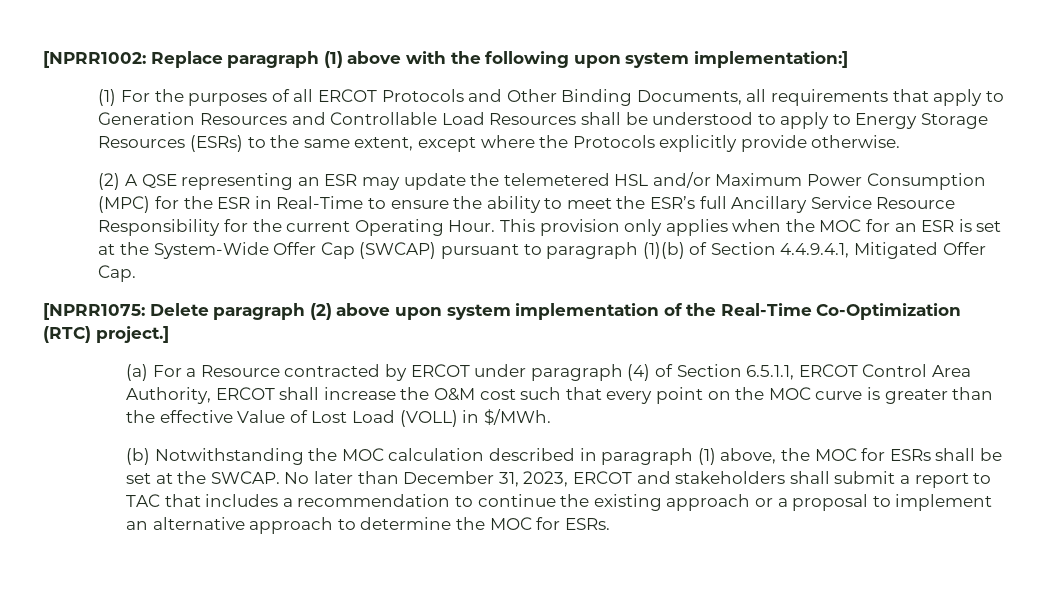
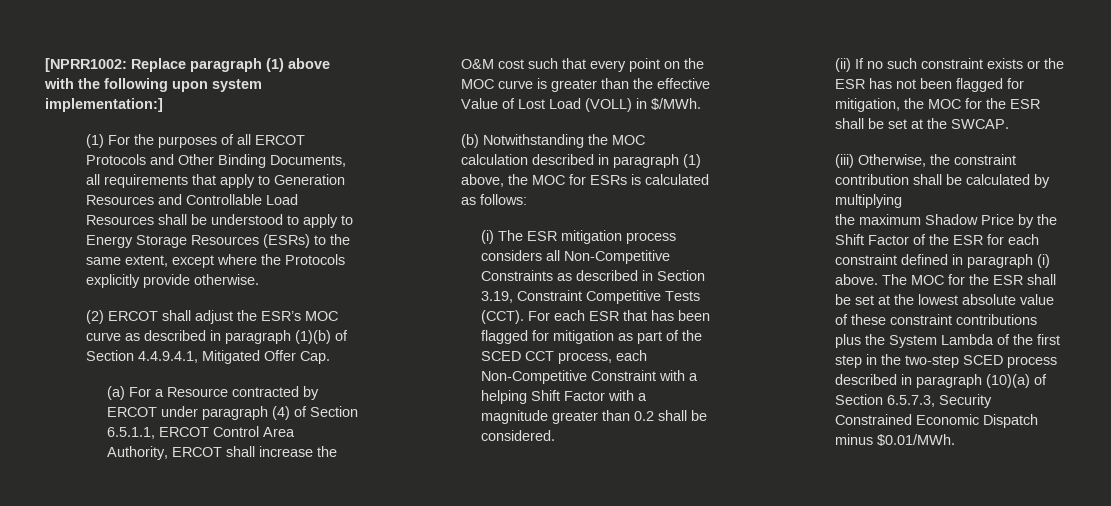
[124,172,986,190] [98,196,956,213] [98,219,1002,236] [98,242,542,259] A QSE representing an ESR may update the telemetered HSL and/or Maximum Power Consumption (MPC) for the ESR in Real-Time to ensure the ability to meet the ESR’s full Ancillary Service Resource Responsibility for the current Operating Hour. This provision only applies when the MOC for an ESR is set at the System-Wide Offer Cap (SWCAP) pursuant to -> [108,310,339,324] [86,330,222,341] ERCOT shall adjust the ESR’s MOC curve as described in
[43,303,962,320] [43,326,169,343] // [NPRR1075: Delete paragraph (2) above upon system implementation of the Real-Time Co-Optimization (RTC) project.] -> (331, 357) none
(931, 455) none -> [630,174,709,185] [460,194,527,205] [481,230,677,244] [481,250,671,264] [481,270,706,281] [481,290,701,304] [481,310,711,324] [481,330,703,344] [481,350,648,364] [481,370,699,384] [481,390,648,404] [481,410,708,424] [481,430,556,441] [835,58,1065,72] [835,78,1025,92] [835,98,1041,112] is calculated as follows: // (i) The ESR mitigation process considers all Non-Competitive Constraints as described in Section 3.19, Constraint Competitive Tests (CCT). For each ESR that has been flagged for mitigation as part of the SCED CCT process, each Non-Competitive Constraint with a helping Shift Factor with a magnitude greater than 0.2 shall be considered. // (ii) If no such constraint exists or the ESR has not been flagged for mitigation, the MOC for the ESR
[284,471,992,488] [126,494,993,511] [126,517,610,534] No later than December 31, 2023, ERCOT and stakeholders shall submit a report to TAC that includes a recommendation to continue the existing approach or a proposal to implement an alternative approach to determine the MOC for ESRs. -> [835,154,1017,168] [835,174,1051,188] [835,194,903,208] [835,214,1058,228] [835,234,1040,245] [835,254,1051,268] [835,274,1057,285] [835,294,1055,305] [835,314,1038,325] [835,334,1061,348] [835,354,1058,368] [835,374,1048,388] [835,394,993,408] [835,414,1039,428] [835,434,956,446] // (iii) Otherwise, the constraint contribution shall be calculated by multiplying // the maximum Shadow Price by the Shift Factor of the ESR for each constraint defined in paragraph (i) above. The MOC for the ESR shall be set at the lowest absolute value of these constraint contributions plus the System Lambda of the first step in the two-step SCED process described in paragraph (10)(a) of Section 6.5.7.3, Security Constrained Economic Dispatch minus $0.01/MWh.

